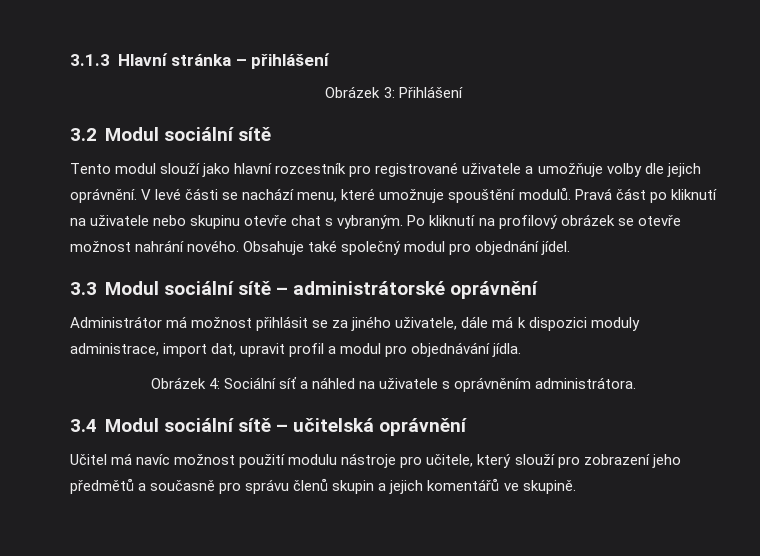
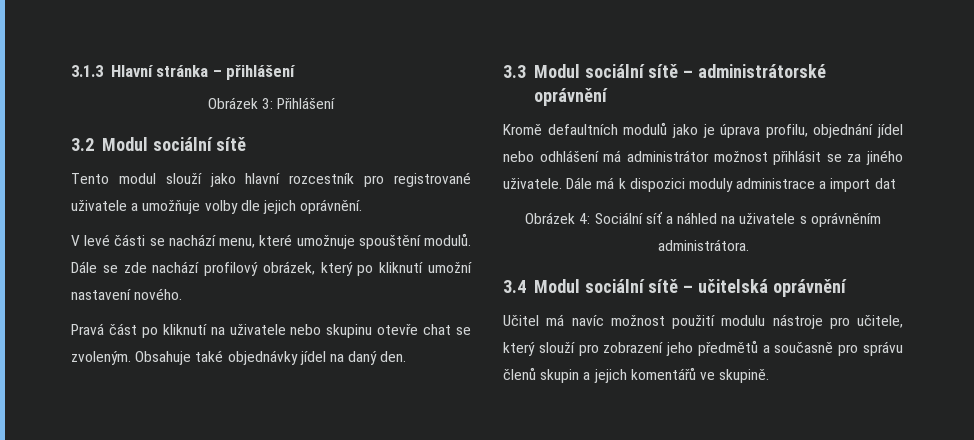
(137, 195) none -> (363, 206) //
(571, 193) none -> [71,261,472,276] [71,288,183,300] Dále se zde nachází profilový obrázek, který po kliknutí umožní nastavení nového. //
[325,214,681,229] [70,240,571,255] s vybraným. Po kliknutí na profilový obrázek se otevře možnost nahrání nového. Obsahuje také společný modul pro objednání jídel. -> [456,327,471,335] [71,350,407,365] se zvoleným. Obsahuje také objednávky jídel na daný den.
[70,316,188,328] Administrátor má -> [503,122,903,138] [503,150,709,162] Kromě defaultních modulů jako je úprava profilu, objednání jídel nebo odhlášení má administrátor
[395,316,489,330] uživatele, dále -> [503,177,593,189] uživatele. Dále
[70,342,522,357] administrace, import dat, upravit profil a modul pro objednávání jídla. -> [736,178,896,192] administrace a import dat

